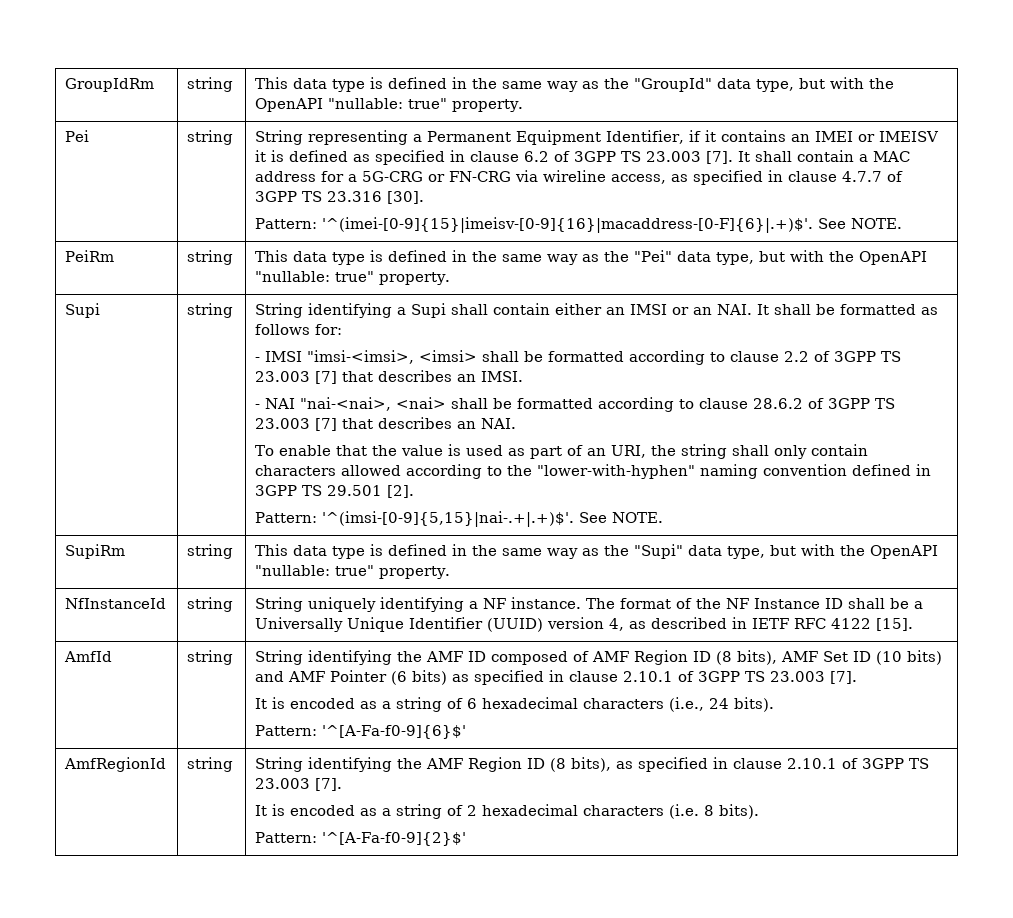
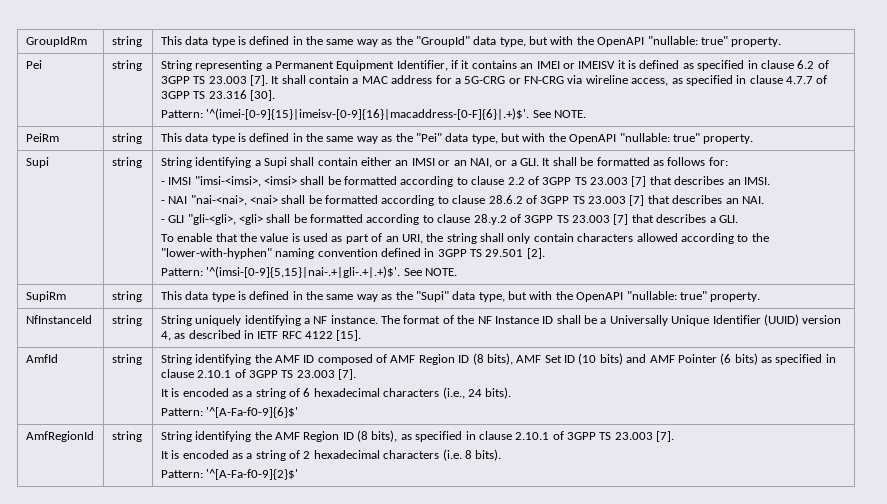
[717,304,753,315] NAI. -> [469,158,540,168] NAI, or a GLI.
(517, 423) none -> [160,214,738,225] // - GLI "gli-<gli>, <gli> shall be formatted according to clause 28.y.2 of 3GPP TS 23.003 [7] that describes a GLI.
[322,511,575,527] '^(imsi-[0-9]{5,15}|nai-.+|.+)$'. -> [206,266,401,278] '^(imsi-[0-9]{5,15}|nai-.+|gli-.+|.+)$'.

